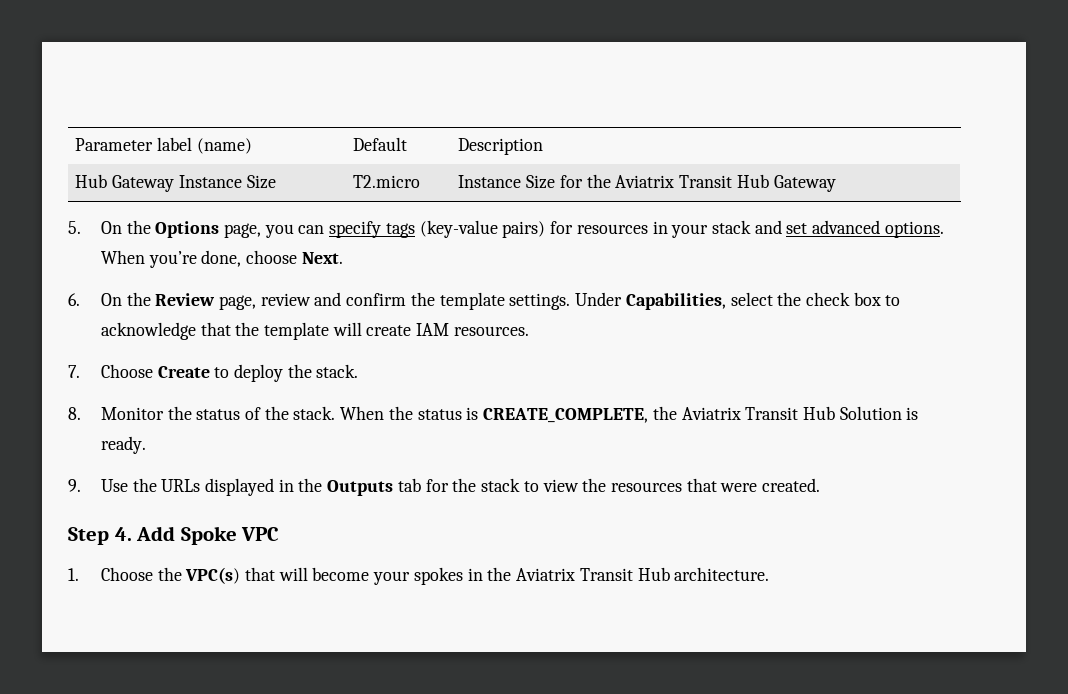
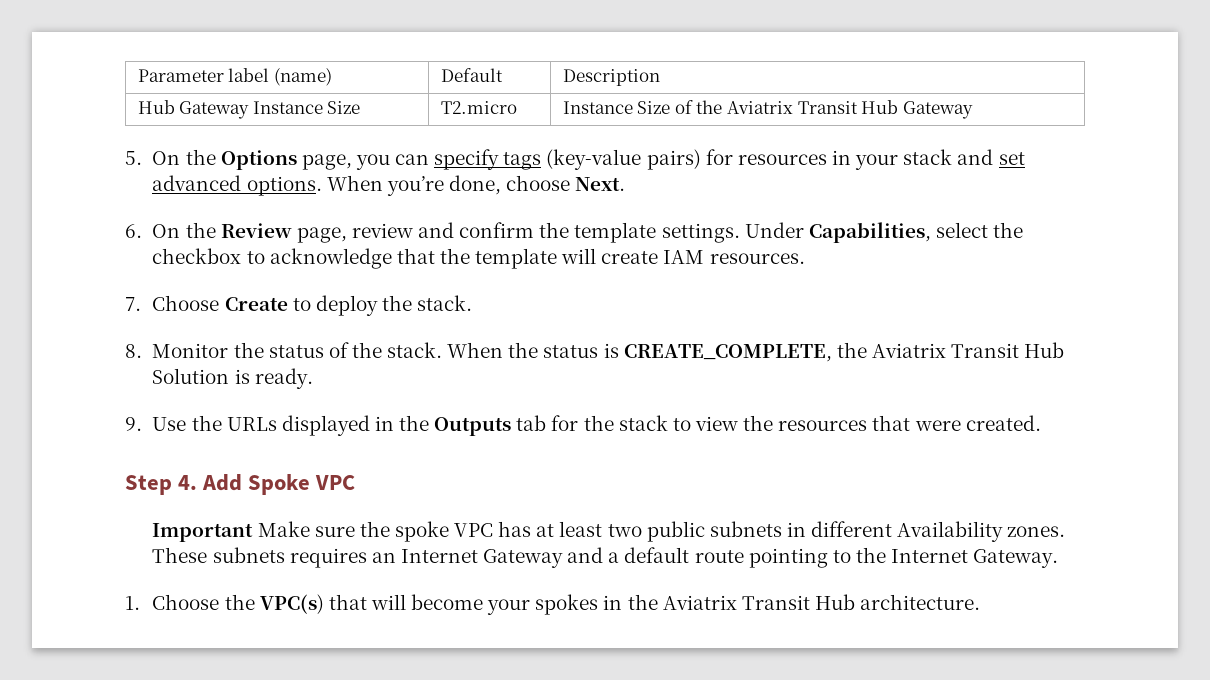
[559,175,583,188] for -> [674,100,693,114] of
[806,292,881,306] check box -> [152,248,242,264] checkbox
(280, 534) none -> [152,521,1066,542] [152,547,1059,568] // Important Make sure the spoke VPC has at least two public subnets in different Availability zones. These subnets requires an Internet Gateway and a default route pointing to the Internet Gateway.

